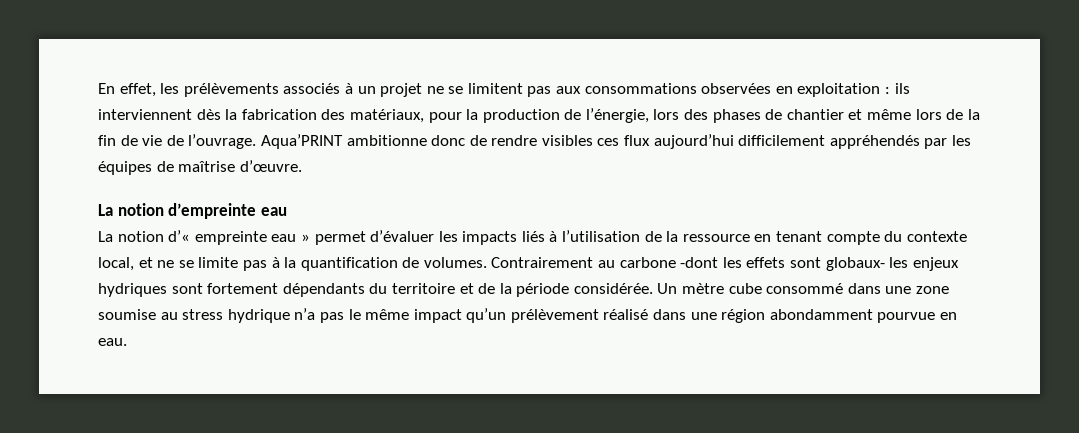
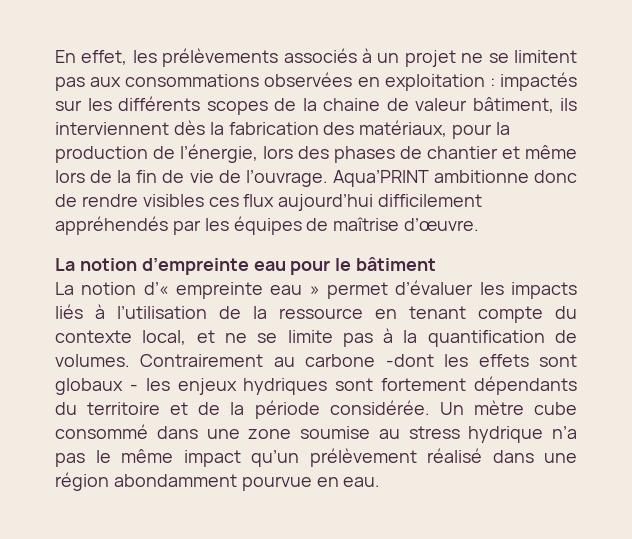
(891, 90) none -> [500,72,578,91] [55,96,554,115] impactés sur les différents scopes de la chaine de valeur bâtiment,
(287, 211) none -> [290,257,437,275] pour le bâtiment
[825,257,885,271] globaux- -> [55,378,138,395] globaux -

